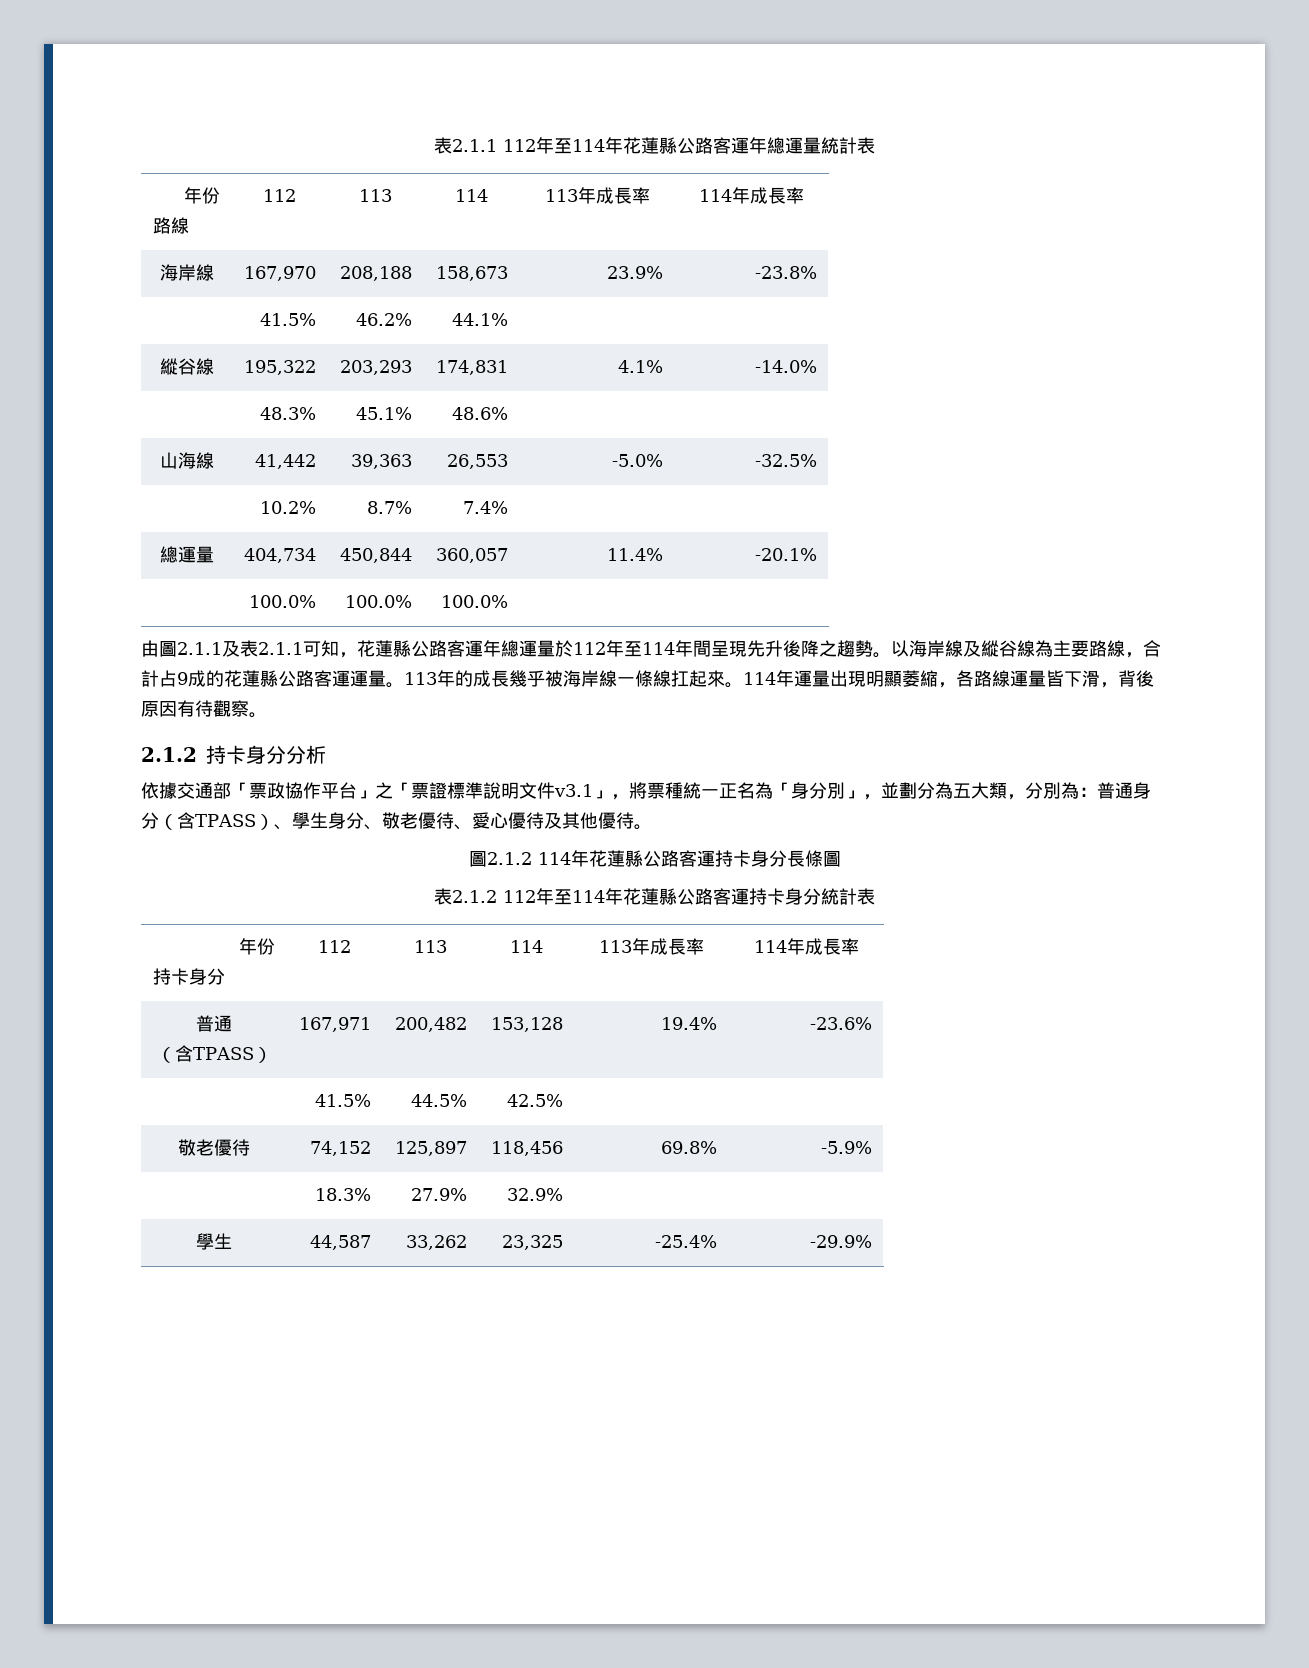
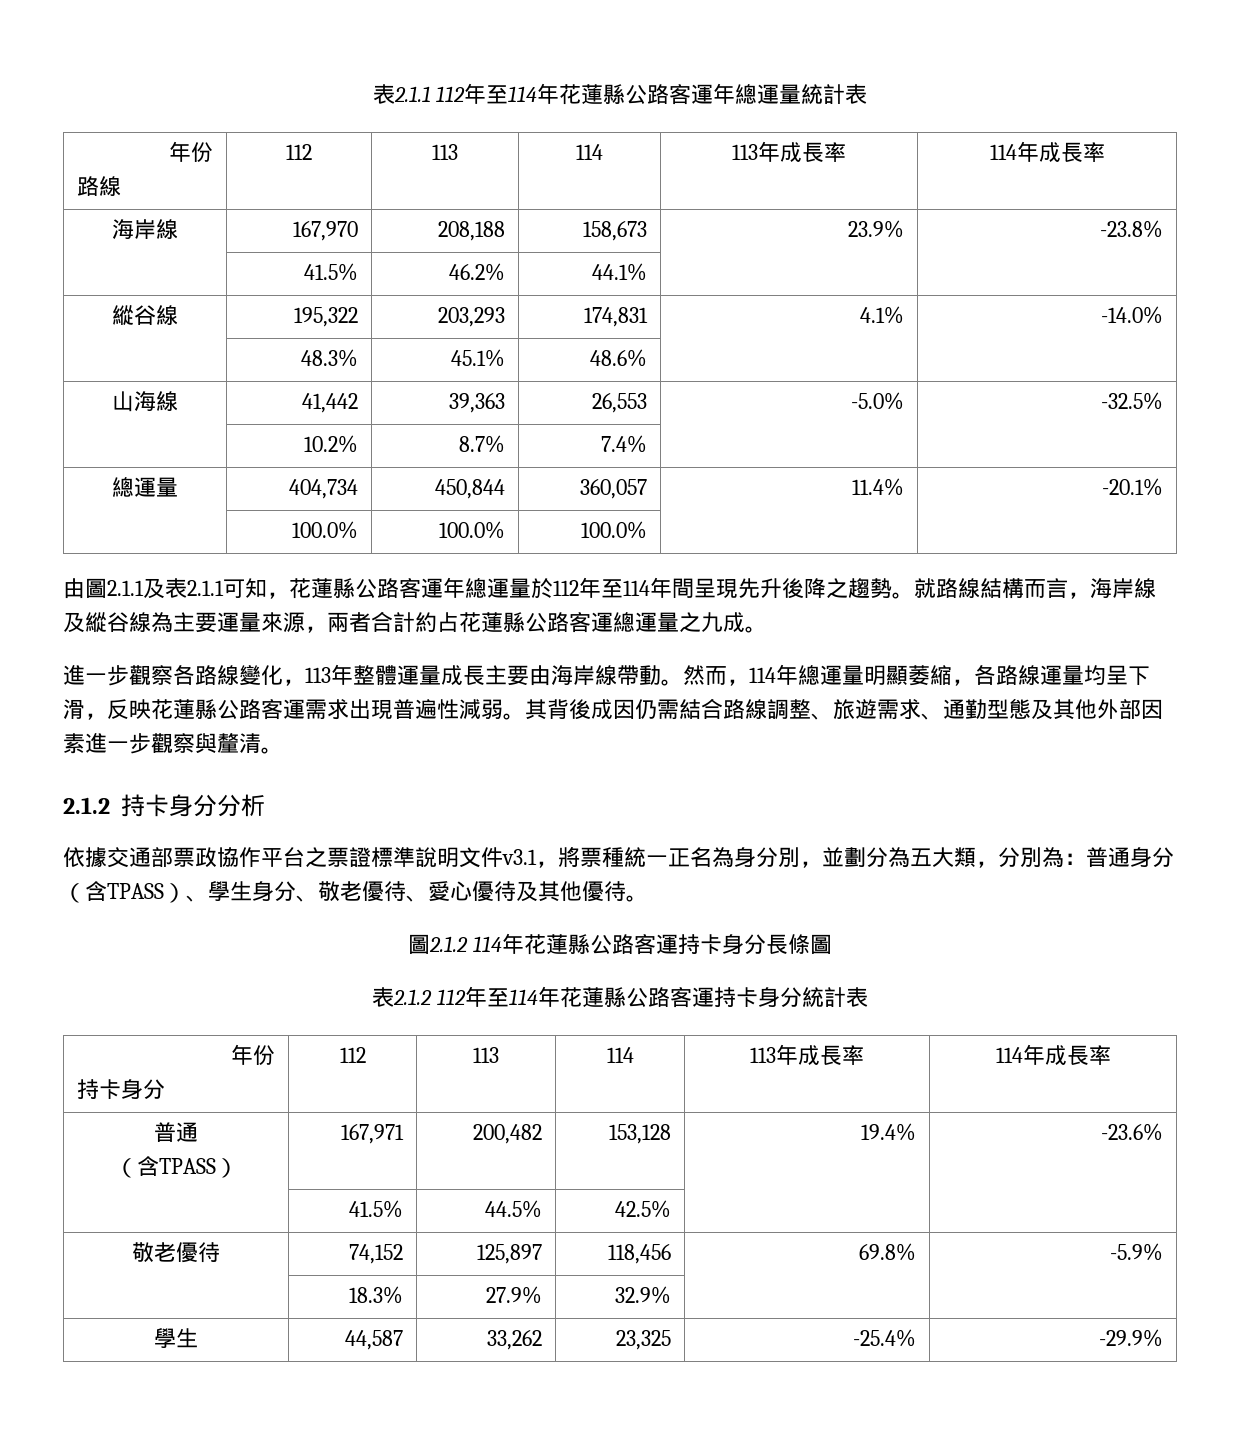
[891,640,909,657] 以 -> [914,578,1090,599] 就路線結構而言，
[1089,640,1161,658] [141,670,866,688] 路線，合計占9成的花蓮縣公路客運運量。113年的成長幾乎被海岸線一條線扛起來。114年運量出現 -> [217,611,767,633] [63,664,864,686] 運量來源，兩者合計約占花蓮縣公路客運總運量之九成。 // 進一步觀察各路線變化，113年整體運量成長主要由海岸線帶動。然而，114年總運量
[1046,670,1154,688] [141,700,249,717] 皆下滑，背後原因有待觀察 -> [1084,665,1150,685] [63,698,1163,720] [63,732,261,754] 均呈下滑，反映花蓮縣公路客運需求出現普遍性減弱。其背後成因仍需結合路線調整、旅遊需求、通勤型態及其他外部因素進一步觀察與釐清
[231,782,249,797] 「 -> (173, 857) none
[357,782,411,799] 」之「 -> [305,847,327,868] 之
[593,790,611,799] 」 -> (537, 857) none
[773,782,863,799] 「身分別」 -> [734,847,800,867] 身分別

